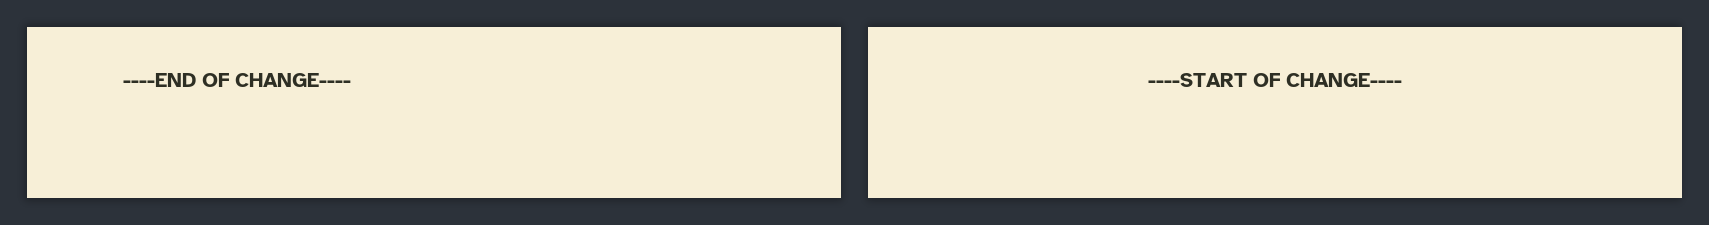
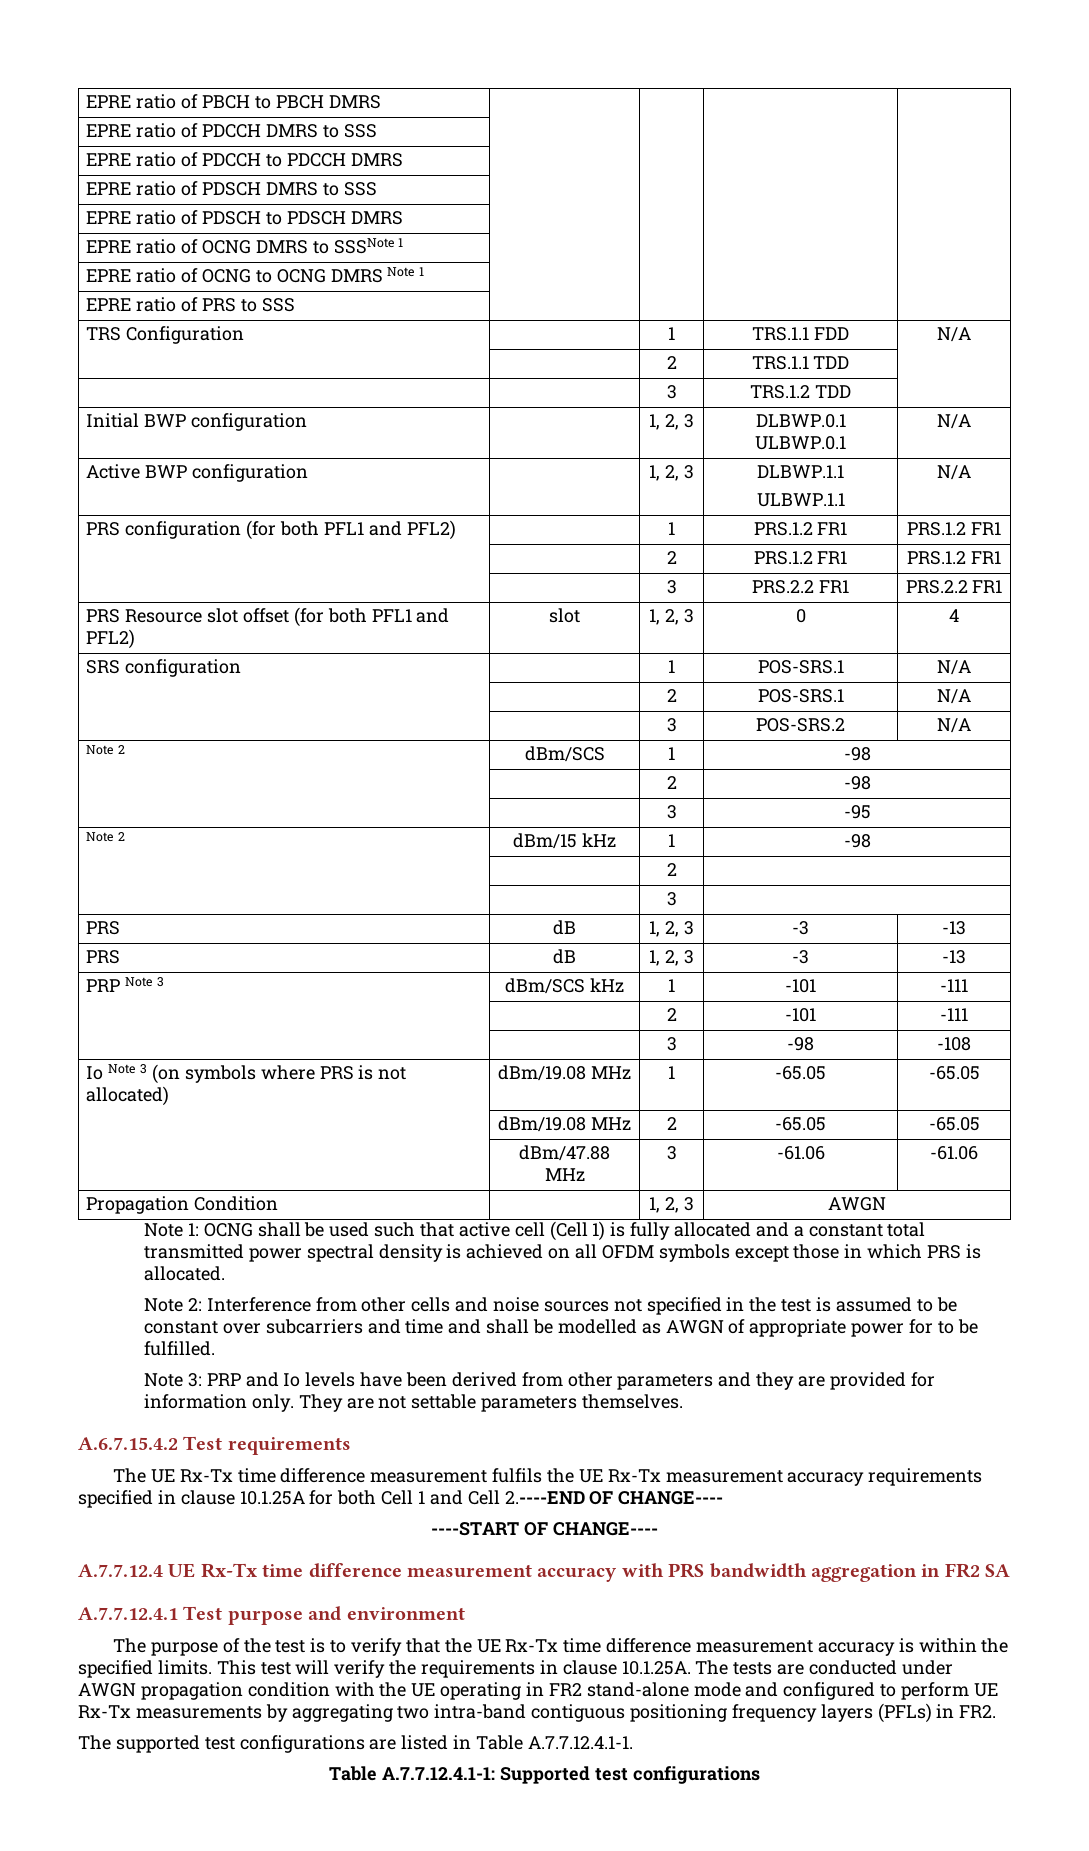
[123,73,196,87] ----END -> [86,94,381,109] [86,123,377,138] [86,152,403,167] [86,181,377,196] [86,210,403,225] [86,238,404,254] [86,267,425,283] [86,297,295,312] [86,326,245,344] [668,327,675,340] [752,327,849,341] [937,327,971,342] [666,356,677,369] [751,356,850,370] [666,385,677,399] [750,385,851,399] [86,413,308,431] [649,414,694,430] [755,414,846,428] [755,436,846,450] [937,414,971,429] [86,464,309,482] [649,465,694,481] [757,465,844,478] [756,493,845,507] [937,465,971,480] [86,520,456,540] [668,522,675,535] [753,522,848,536] [907,522,1001,536] [666,551,677,564] [753,551,848,565] [907,551,1001,565] [666,580,677,594] [752,580,849,594] [905,580,1003,594] [86,607,450,627] [86,629,136,649] [549,608,580,623] [649,609,694,625] [795,609,806,623] [949,609,959,622] [86,659,242,677] [668,660,675,673] [757,660,844,674] [937,660,971,675] [666,689,677,702] [757,689,844,703] [937,689,971,704] [666,718,677,732] [756,718,845,732] [937,718,971,733] [86,745,126,755] [524,746,605,762] [668,747,675,760] [843,747,871,761] [666,776,677,789] [843,776,871,790] [666,805,677,819] [843,805,871,819] [86,832,126,842] [513,833,616,849] [668,834,675,847] [843,834,871,848] [666,863,677,876] [666,892,677,906] [86,921,121,935] [553,920,576,935] [649,921,694,937] [792,921,809,935] [942,921,966,935] [86,950,121,964] [553,949,576,964] [649,950,694,966] [792,950,809,964] [942,950,966,964] [86,977,165,992] [505,978,624,994] [668,979,675,992] [785,979,816,993] [940,979,968,992] [666,1008,677,1021] [785,1008,816,1022] [940,1008,968,1021] [666,1037,677,1051] [787,1037,814,1051] [937,1037,971,1051] [86,1064,407,1084] [86,1086,170,1106] [498,1065,631,1081] [668,1066,675,1079] [775,1066,826,1080] [928,1066,980,1080] [498,1116,631,1132] [666,1117,677,1130] [775,1117,826,1131] [928,1117,980,1131] [519,1145,610,1161] [544,1168,585,1181] [666,1146,677,1160] [776,1146,825,1160] [930,1146,978,1160] [86,1196,279,1214] [649,1197,694,1213] [828,1197,886,1211] [143,1221,926,1241] [143,1244,981,1262] [143,1266,225,1281] [143,1297,957,1315] [143,1319,978,1337] [143,1341,215,1356] [143,1372,935,1390] [143,1394,683,1412] [78,1436,351,1455] [112,1468,983,1486] [78,1490,585,1508] EPRE ratio of PBCH to PBCH DMRS | | | | // EPRE ratio of PDCCH DMRS to SSS | | | | // EPRE ratio of PDCCH to PDCCH DMRS | | | | // EPRE ratio of PDSCH DMRS to SSS | | | | // EPRE ratio of PDSCH to PDSCH DMRS | | | | // EPRE ratio of OCNG DMRS to SSSNote 1 | | | | // EPRE ratio of OCNG to OCNG DMRS Note 1 | | | | // EPRE ratio of PRS to SSS | | | | // TRS Configuration | | 1 | TRS.1.1 FDD | N/A // | | 2 | TRS.1.1 TDD | // | | 3 | TRS.1.2 TDD | // Initial BWP configuration | | 1, 2, 3 | DLBWP.0.1 ULBWP.0.1 | N/A // Active BWP configuration | | 1, 2, 3 | DLBWP.1.1 // ULBWP.1.1 | N/A // PRS configuration (for both PFL1 and PFL2) | | 1 | PRS.1.2 FR1 | PRS.1.2 FR1 // | | 2 | PRS.1.2 FR1 | PRS.1.2 FR1 // | | 3 | PRS.2.2 FR1 | PRS.2.2 FR1 // PRS Resource slot offset (for both PFL1 and PFL2) | slot | 1, 2, 3 | 0 | 4 // SRS configuration | | 1 | POS-SRS.1 | N/A // | | 2 | POS-SRS.1 | N/A // | | 3 | POS-SRS.2 | N/A // Note 2 | dBm/SCS | 1 | -98 // | | 2 | -98 // | | 3 | -95 // Note 2 | dBm/15 kHz | 1 | -98 // | | 2 | // | | 3 | // PRS | dB | 1, 2, 3 | -3 | -13 // PRS | dB | 1, 2, 3 | -3 | -13 // PRP Note 3 | dBm/SCS kHz | 1 | -101 | -111 // | | 2 | -101 | -111 // | | 3 | -98 | -108 // Io Note 3 (on symbols where PRS is not allocated) | dBm/19.08 MHz | 1 | -65.05 | -65.05 // | dBm/19.08 MHz | 2 | -65.05 | -65.05 // | dBm/47.88 MHz | 3 | -61.06 | -61.06 // Propagation Condition | | 1, 2, 3 | AWGN // Note 1: OCNG shall be used such that active cell (Cell 1) is fully allocated and a constant total transmitted power spectral density is achieved on all OFDM symbols except those in which PRS is allocated. // Note 2: Interference from other cells and noise sources not specified in the test is assumed to be constant over subcarriers and time and shall be modelled as AWGN of appropriate power for to be fulfilled. // Note 3: PRP and Io levels have been derived from other parameters and they are provided for information only. They are not settable parameters themselves. // A.6.7.15.4.2 Test requirements // The UE Rx-Tx time difference measurement fulfils the UE Rx-Tx measurement accuracy requirements specified in clause 10.1.25A for both Cell 1 and Cell 2.----END
(1402, 80) none -> [78,1563,1011,1582] [78,1606,465,1625] [112,1638,1009,1656] [78,1660,953,1678] [78,1682,998,1700] [78,1703,997,1723] [78,1735,633,1753] [329,1766,760,1784] // A.7.7.12.4 UE Rx-Tx time difference measurement accuracy with PRS bandwidth aggregation in FR2 SA // A.7.7.12.4.1 Test purpose and environment // The purpose of the test is to verify that the UE Rx-Tx time difference measurement accuracy is within the specified limits. This test will verify the requirements in clause 10.1.25A. The tests are conducted under AWGN propagation condition with the UE operating in FR2 stand-alone mode and configured to perform UE Rx-Tx measurements by aggregating two intra-band contiguous positioning frequency layers (PFLs) in FR2. // The supported test configurations are listed in Table A.7.7.12.4.1-1. // Table A.7.7.12.4.1-1: Supported test configurations

